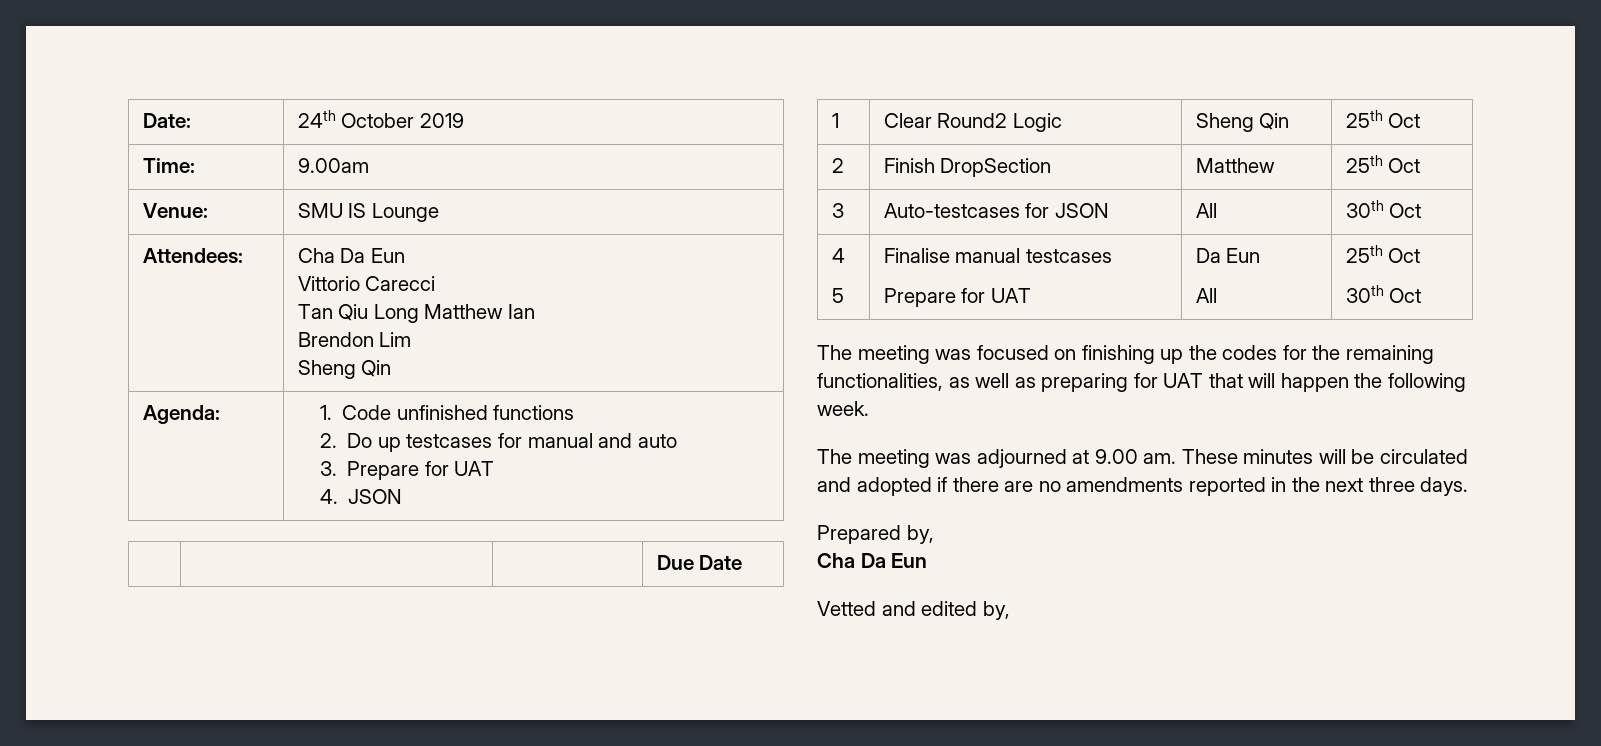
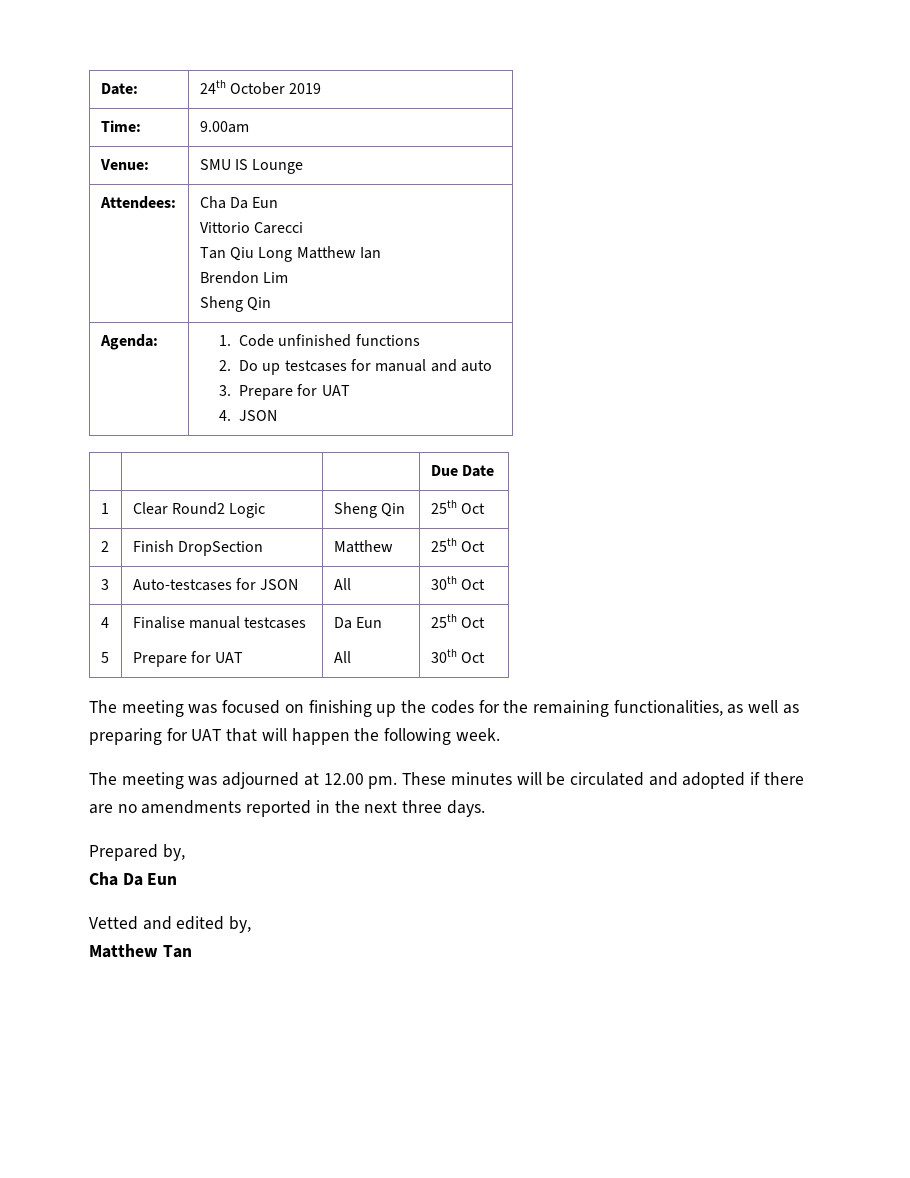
[1094,449,1177,464] 9.00 am. -> [323,773,398,789] 12.00 pm.
(1010, 610) none -> [89,944,192,958] // Matthew Tan

